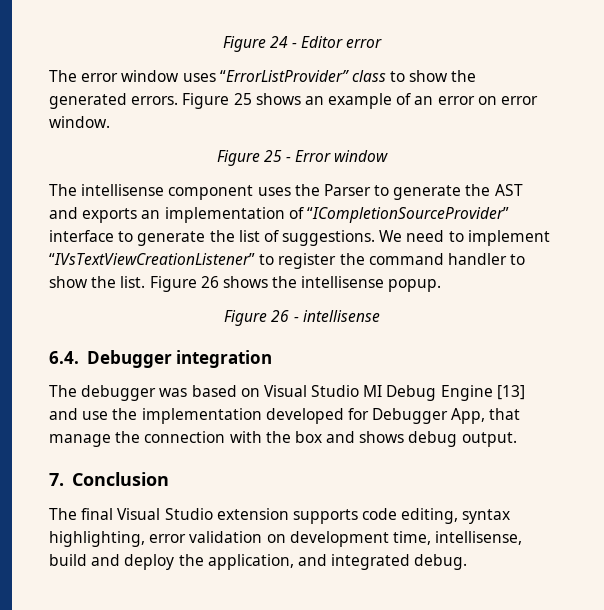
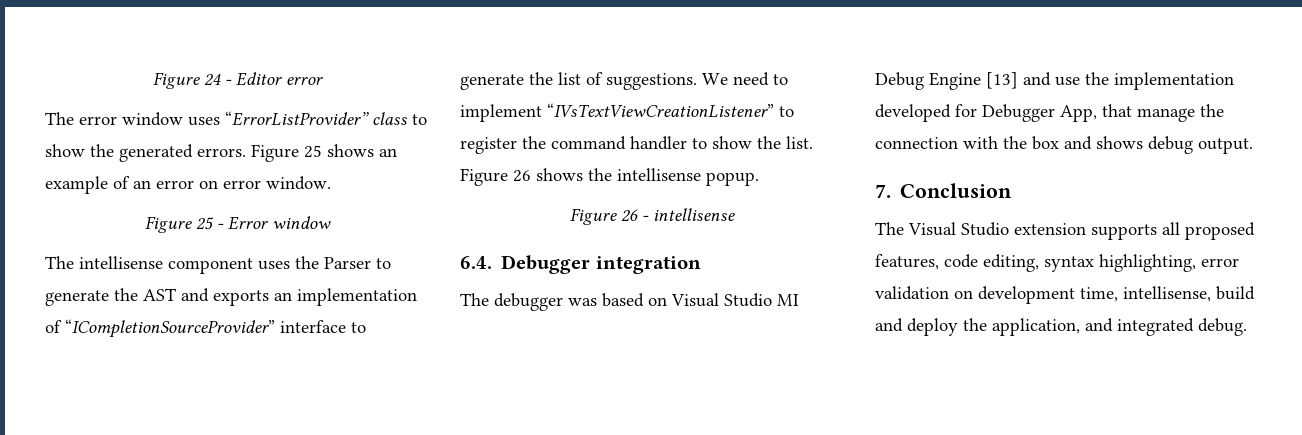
[81,508,114,520] final -> (904, 228) none
(358, 516) none -> [1162,222,1255,240] [875,254,939,270] all proposed features,

